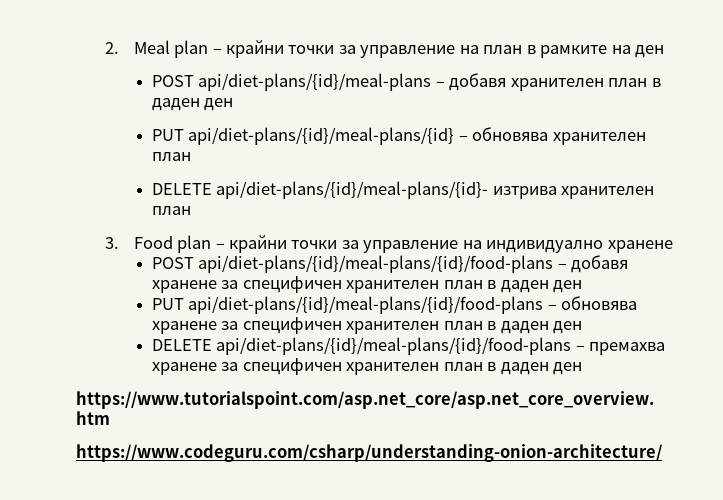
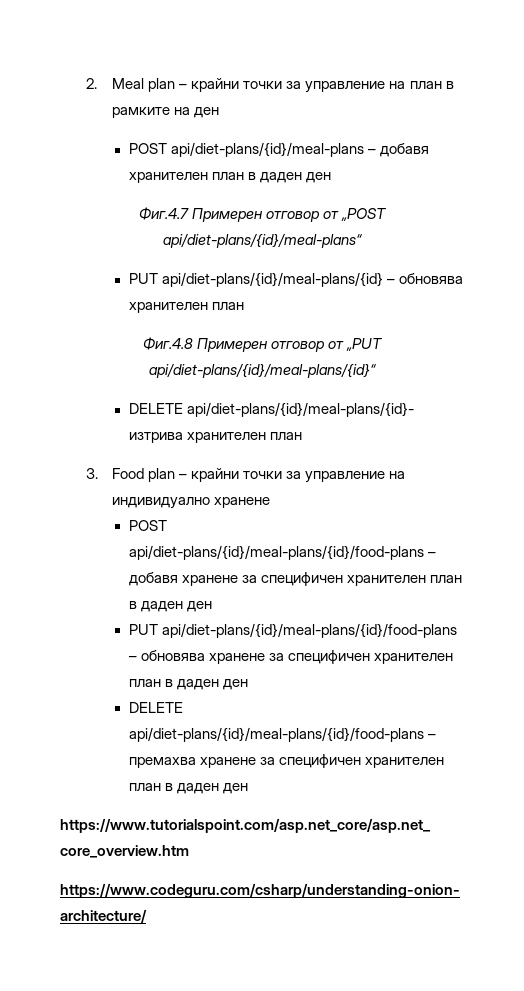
(234, 104) none -> [138,207,387,222] [163,233,362,248] // Фиг.4.7 Примерен отговор от „POST api/diet-plans/{id}/meal-plans“
(191, 156) none -> [142,337,383,352] [149,363,376,378] // Фиг.4.8 Примерен отговор от „PUT api/diet-plans/{id}/meal-plans/{id}“

